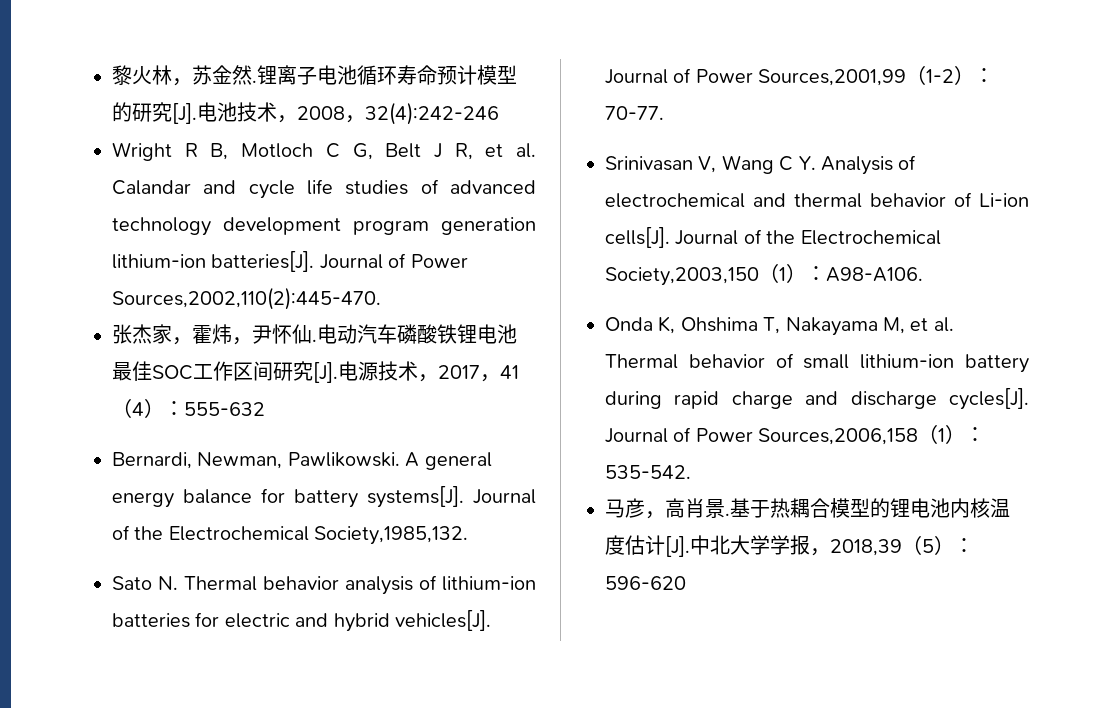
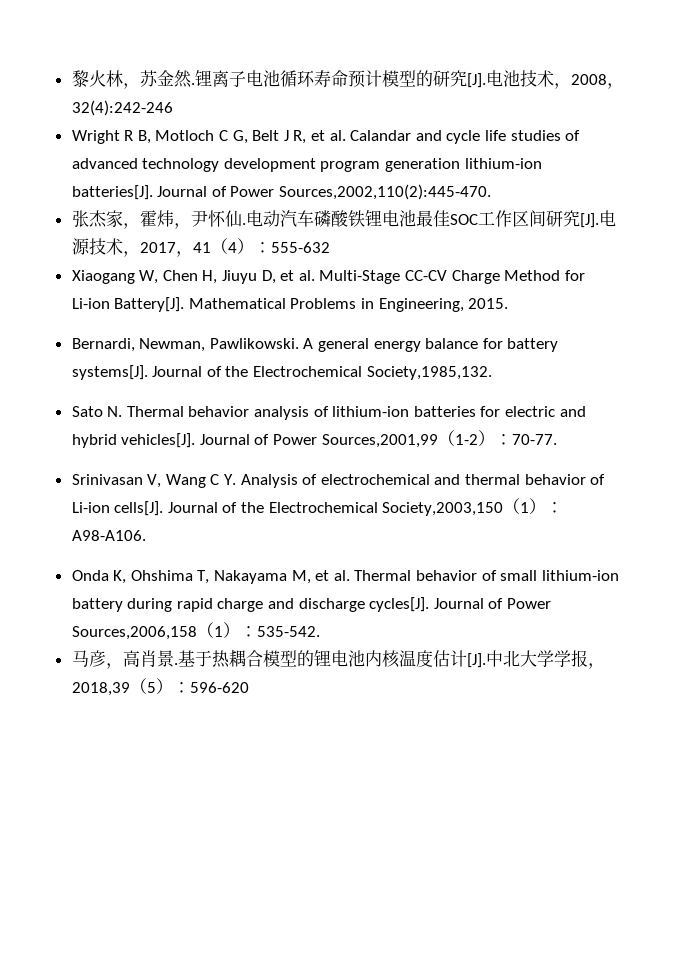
(265, 409) none -> [71,270,585,284] [71,297,509,312] // Xiaogang W, Chen H, Jiuyu D, et al. Multi-Stage CC-CV Charge Method for Li-ion Battery[J]. Mathematical Problems in Engineering, 2015.

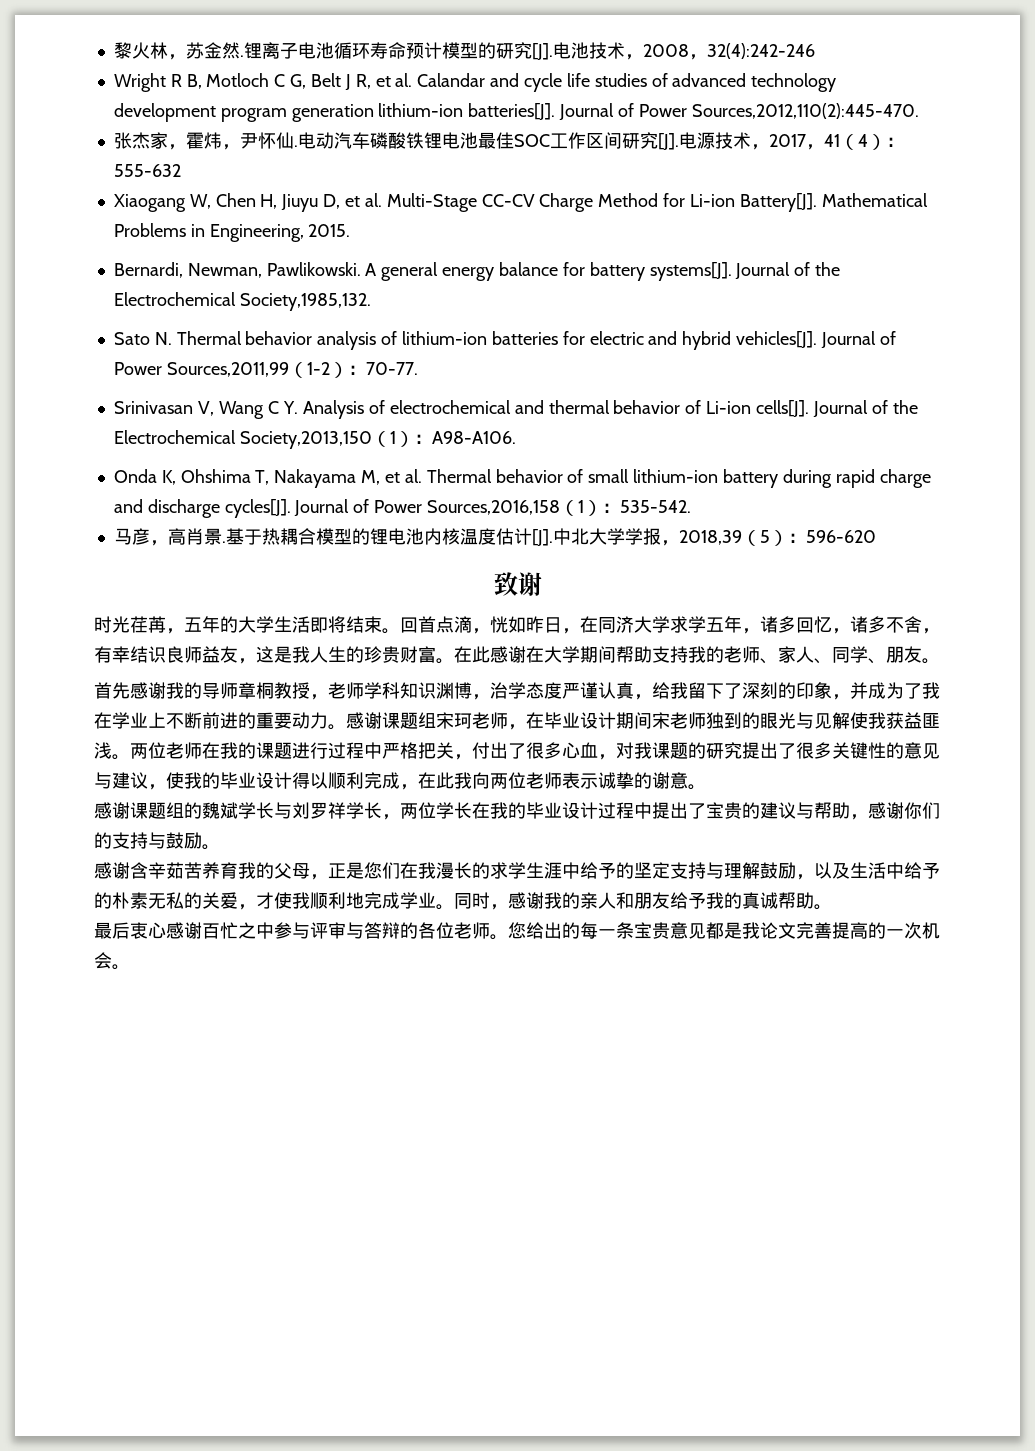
[279,184,492,200] Sources,2002,110(2):445-470. -> [691,103,919,119] Sources,2012,110(2):445-470.
[321,434,438,448] Sources,2001,99 -> [166,362,289,377] Sources,2011,99
[382,502,504,516] Society,2003,150 -> [239,431,372,449] Society,2013,150
[71,626,197,640] Sources,2006,158 -> [426,500,560,515] Sources,2016,158
(249, 687) none -> [493,572,542,596] [94,616,940,634] [94,646,940,664] [94,682,940,700] [94,712,940,730] [94,742,940,760] [94,772,706,790] [94,802,940,820] [94,832,220,850] [94,862,940,880] [94,892,832,910] [94,922,940,940] [94,952,130,970] // 致谢 // 时光荏苒，五年的大学生活即将结束。回首点滴，恍如昨日，在同济大学求学五年，诸多回忆，诸多不舍，有幸结识良师益友，这是我人生的珍贵财富。在此感谢在大学期间帮助支持我的老师、家人、同学、朋友。 // 首先感谢我的导师章桐教授，老师学科知识渊博，治学态度严谨认真，给我留下了深刻的印象，并成为了我在学业上不断前进的重要动力。感谢课题组宋珂老师，在毕业设计期间宋老师独到的眼光与见解使我获益匪浅。两位老师在我的课题进行过程中严格把关，付出了很多心血，对我课题的研究提出了很多关键性的意见与建议，使我的毕业设计得以顺利完成，在此我向两位老师表示诚挚的谢意。 // 感谢课题组的魏斌学长与刘罗祥学长，两位学长在我的毕业设计过程中提出了宝贵的建议与帮助，感谢你们的支持与鼓励。 // 感谢含辛茹苦养育我的父母，正是您们在我漫长的求学生涯中给予的坚定支持与理解鼓励，以及生活中给予的朴素无私的关爱，才使我顺利地完成学业。同时，感谢我的亲人和朋友给予我的真诚帮助。 // 最后衷心感谢百忙之中参与评审与答辩的各位老师。您给出的每一条宝贵意见都是我论文完善提高的一次机会。

